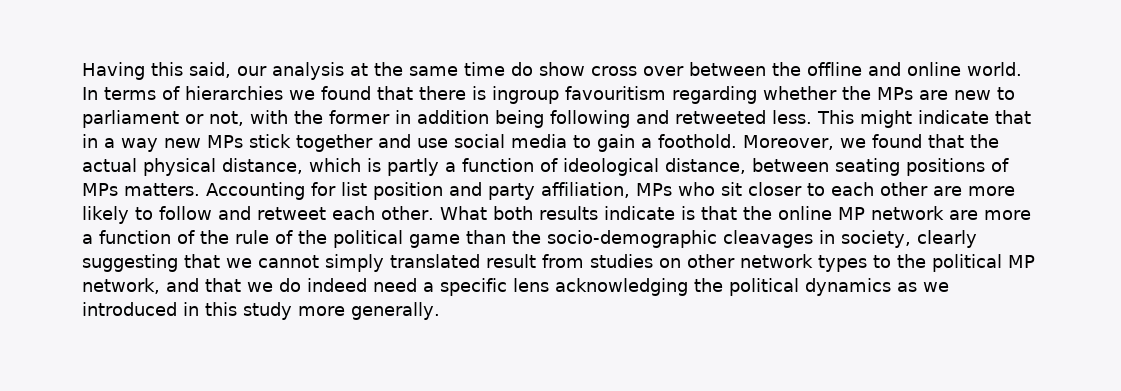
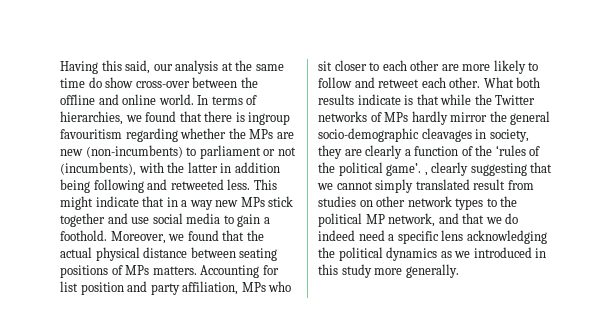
[591,66,684,76] cross over -> [135,81,190,88] cross-over
[185,86,283,100] hierarchies -> [60,111,123,125] hierarchies,
(991, 95) none -> [85,145,183,158] (non-incumbents)
[209,111,244,126] not, -> [277,147,296,156] [60,162,136,176] not (incumbents),
[329,110,390,124] former -> [187,162,218,173] latter
[222,158,746,176] distance, which is partly a function of ideological distance, -> [143,247,188,258] distance
[742,206,1031,220] the online MP network are more -> [440,94,536,105] [318,111,551,125] [318,128,529,142] [318,145,403,159] while the Twitter networks of MPs hardly mirror the general socio-demographic cleavages in society, they are clearly
[235,230,269,244] rule -> [495,145,526,156] ‘rules
[409,230,911,248] game than the socio-demographic cleavages in society, -> [386,163,428,176] game’. ,

